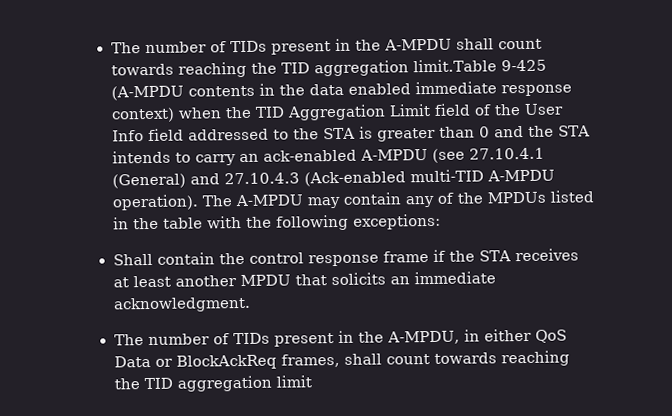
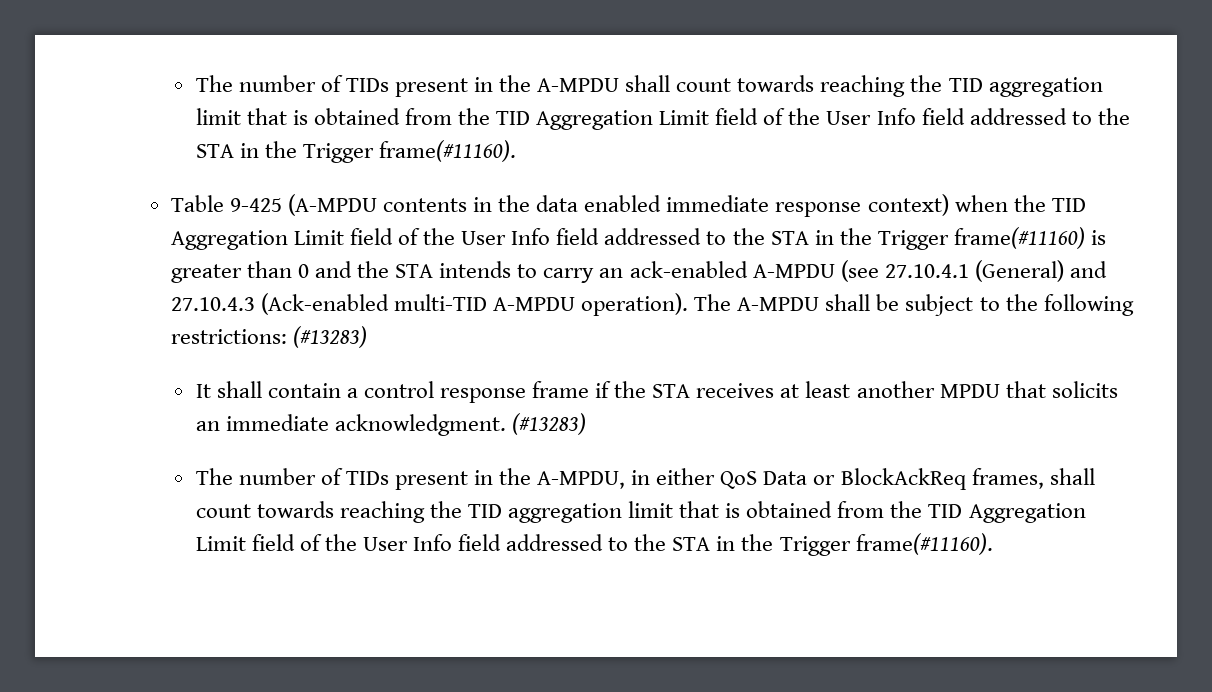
[412,59,497,73] limit.Table -> [195,108,1130,130] [195,140,516,163] [170,195,224,212] limit that is obtained from the TID Aggregation Limit field of the User Info field addressed to the STA in the Trigger frame(#11160). // Table
(355, 133) none -> [814,227,1085,250] in the Trigger frame(#11160)
[306,190,594,209] [112,213,441,231] [112,252,245,266] may contain any of the MPDUs listed in the table with the following exceptions: // Shall contain the -> [825,294,1134,316] [170,326,367,348] [195,381,358,398] shall be subject to the following restrictions: (#13283) // It shall contain a
(251, 304) none -> [511,413,586,435] (#13283)
(312, 381) none -> [679,501,1086,523] [195,533,993,556] that is obtained from the TID Aggregation Limit field of the User Info field addressed to the STA in the Trigger frame(#11160).

